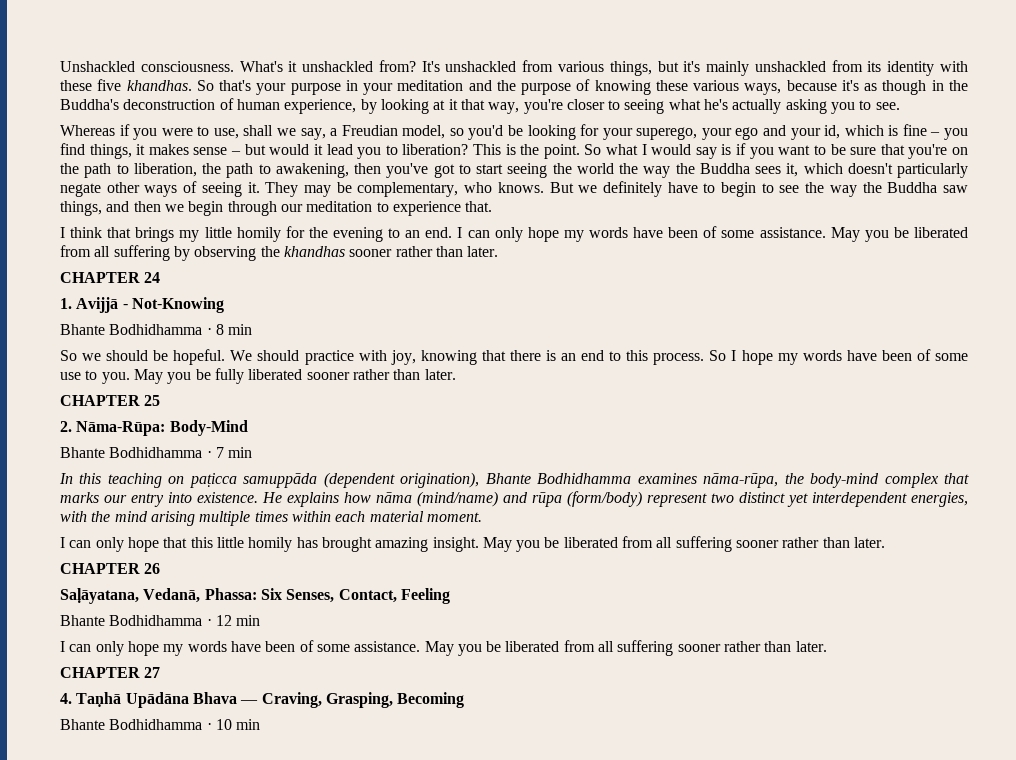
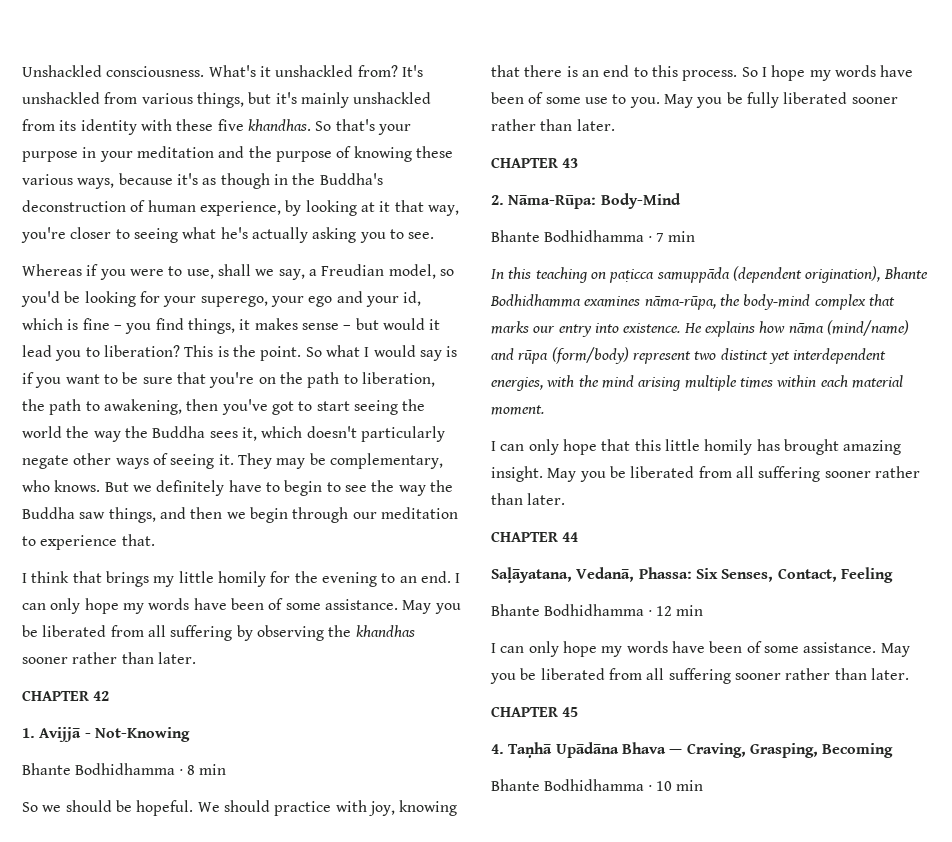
[144,272,161,283] 24 -> [93,691,110,701] 42
[144,395,161,406] 25 -> [562,158,579,168] 43
[144,563,161,574] 26 -> [562,532,579,542] 44
[144,667,161,678] 27 -> [562,707,579,717] 45

